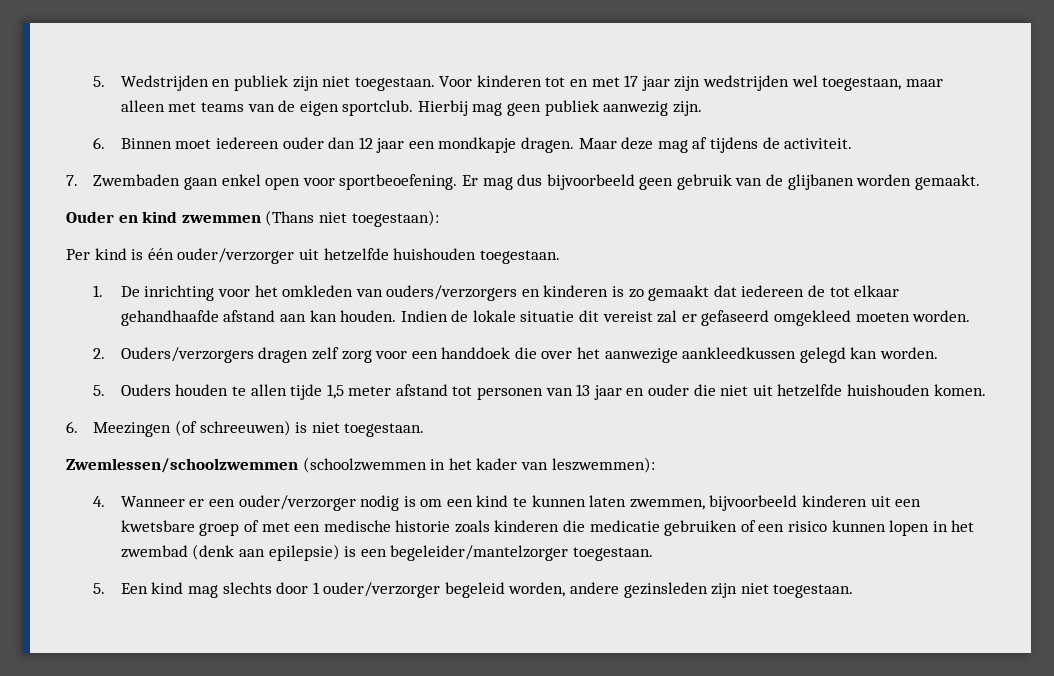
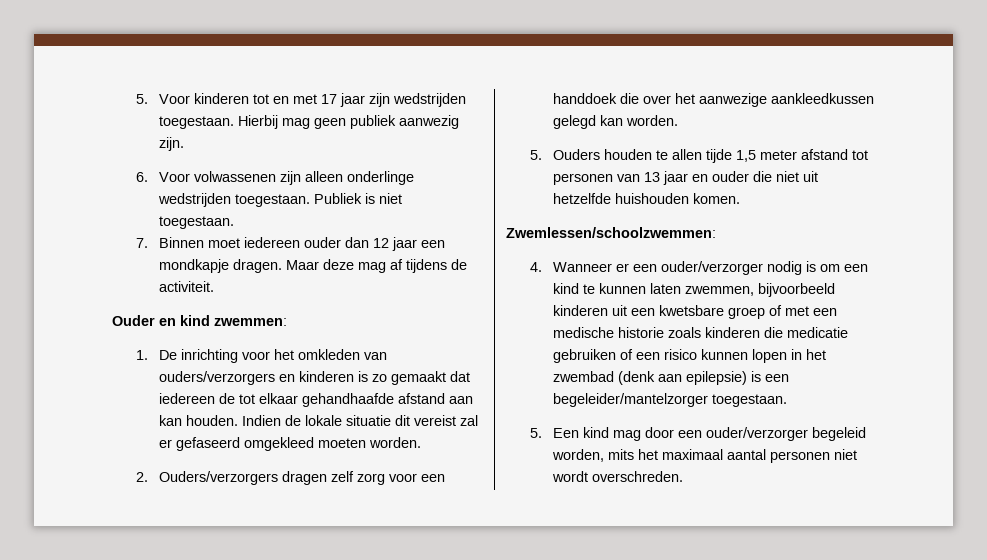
[93,75,435,91] 5. Wedstrijden en publiek zijn niet toegestaan. -> [135,94,148,104] 5.
[791,75,943,91] [120,100,414,116] wel toegestaan, maar alleen met teams van de eigen sportclub. -> [159,116,235,129] toegestaan.
(106, 143) none -> [159,171,415,185] [158,193,403,207] [159,216,235,229] [135,238,148,248] Voor volwassenen zijn alleen onderlinge wedstrijden toegestaan. Publiek is niet toegestaan. // 7.
[66,174,980,190] [66,210,439,227] [66,248,560,264] 7. Zwembaden gaan enkel open voor sportbeoefening. Er mag dus bijvoorbeeld geen gebruik van de glijbanen worden gemaakt. // Ouder en kind zwemmen (Thans niet toegestaan): // Per kind is één ouder/verzorger uit hetzelfde huishouden toegestaan. -> [112,315,287,326] Ouder en kind zwemmen:
[66,420,425,437] [66,457,655,473] 6. Meezingen (of schreeuwen) is niet toegestaan. // Zwemlessen/schoolzwemmen (schoolzwemmen in het kader van leszwemmen): -> [506,227,716,238] Zwemlessen/schoolzwemmen:
[222,582,854,598] slechts door 1 ouder/verzorger begeleid worden, andere gezinsleden zijn niet toegestaan. -> [645,427,867,441] [552,449,858,463] [552,471,684,482] door een ouder/verzorger begeleid worden, mits het maximaal aantal personen niet wordt overschreden.

